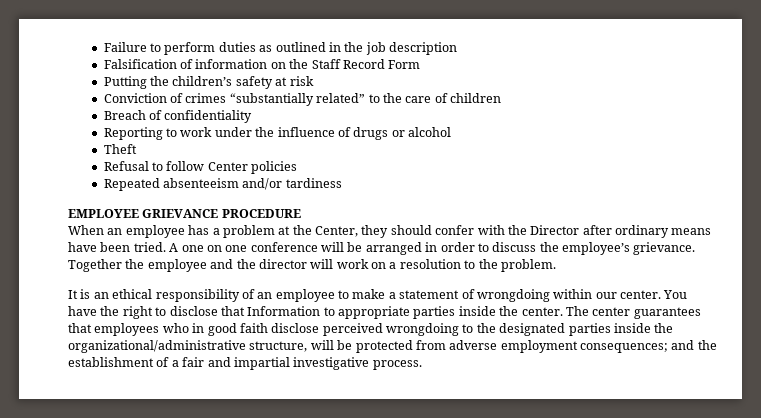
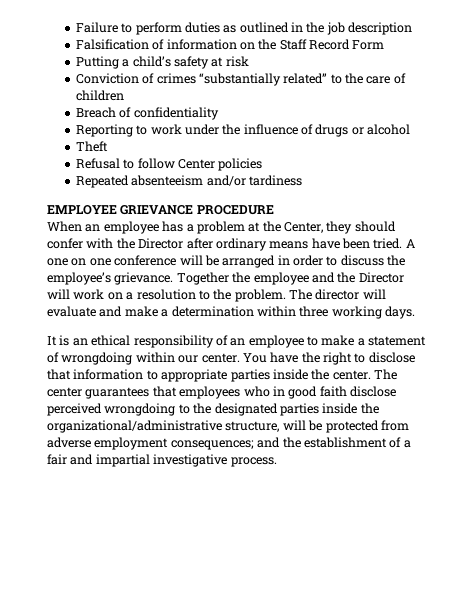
[150,76,233,86] the children’s -> [122,56,171,67] a child’s
[258,259,307,269] director -> [358,272,404,283] Director
(556, 265) none -> [289,289,386,300] [47,306,415,319] The director will evaluate and make a determination within three working days.
[247,306,321,316] Information -> [73,369,144,380] information

